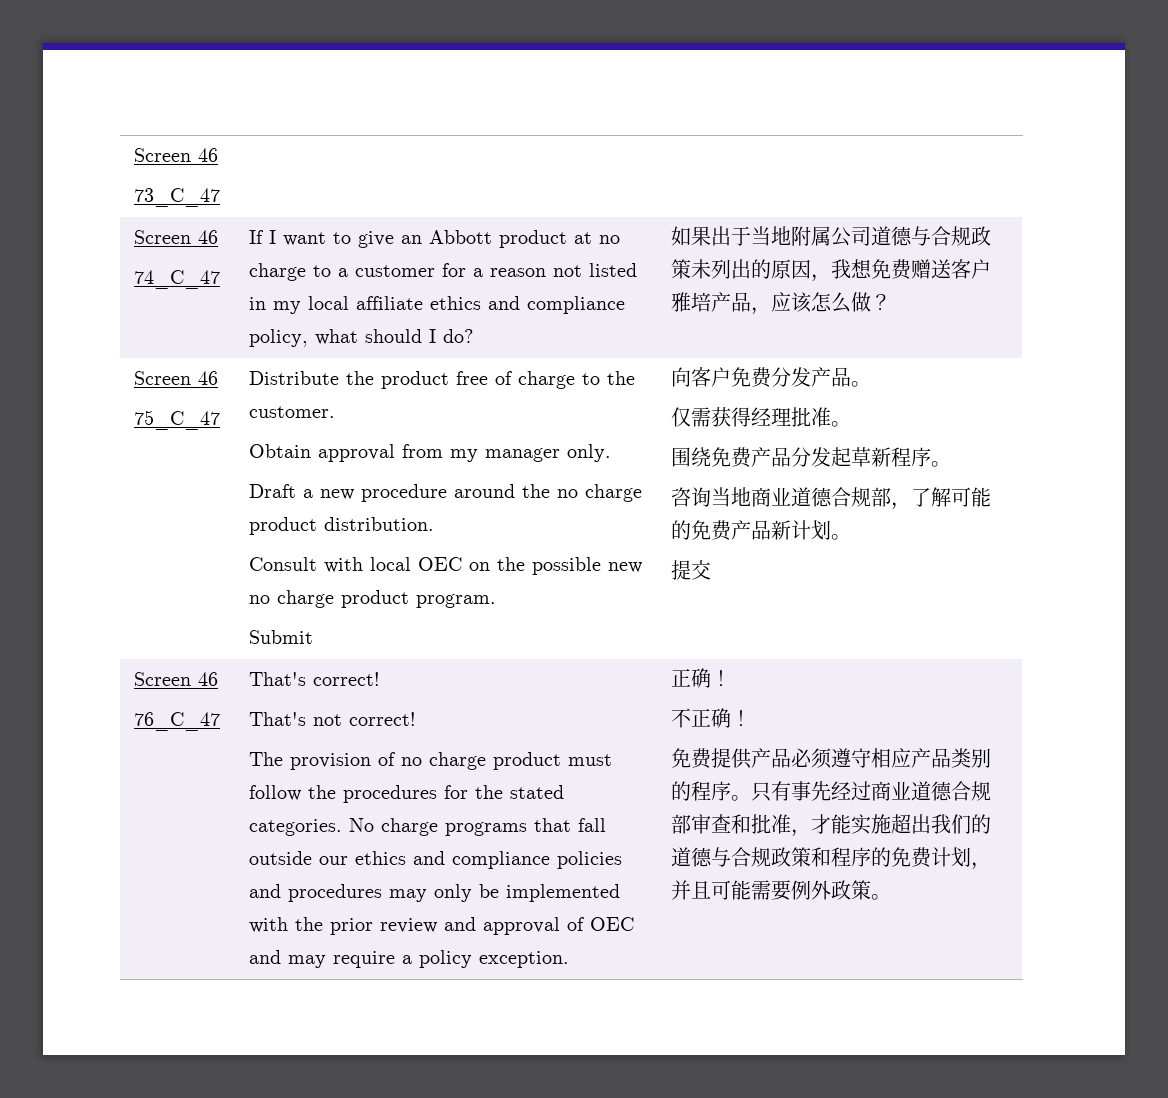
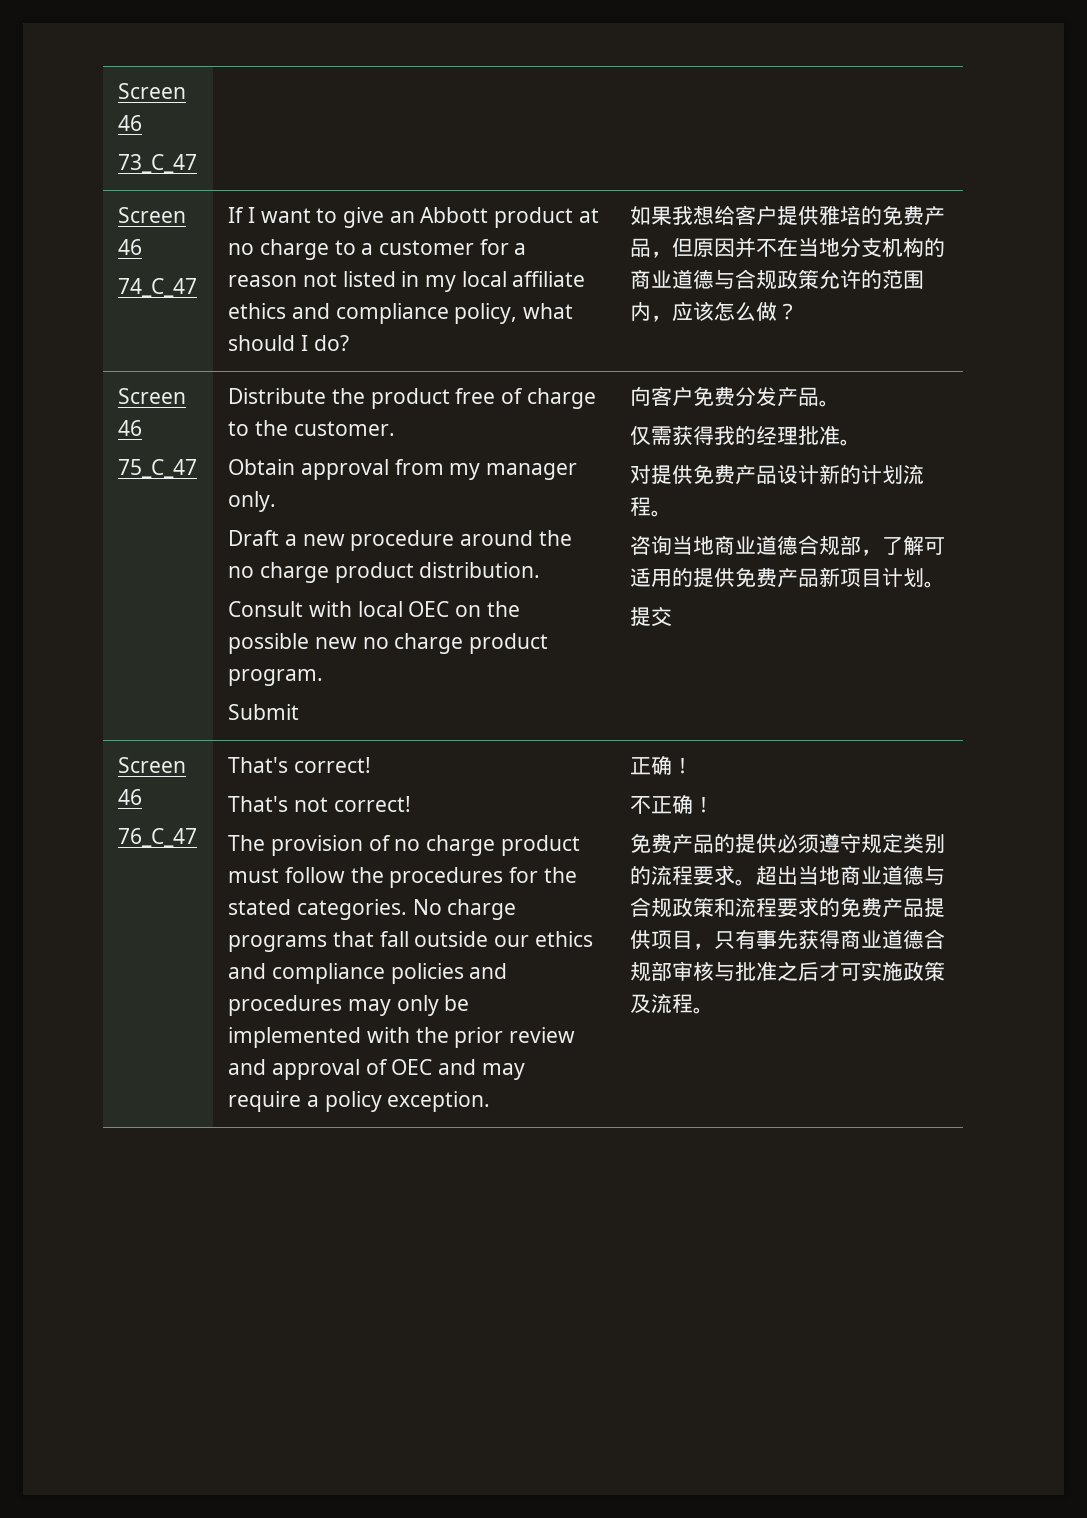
[711,226,992,247] [671,259,992,282] [671,292,752,312] 出于当地附属公司道德与合规政策未列出的原因，我想免费赠送客户雅培产品 -> [672,205,946,226] [630,237,946,258] [630,269,925,289] [630,301,652,321] 我想给客户提供雅培的免费产品，但原因并不在当地分支机构的商业道德与合规政策允许的范围内
(752, 417) none -> [714,425,757,445] 我的
[671,447,932,468] 围绕免费产品分发起草新程序 -> [630,464,925,485] [630,497,652,516] 对提供免费产品设计新的计划流程
[971,487,992,507] [671,520,692,540] 能的 -> [630,568,736,587] 适用的提供
(792, 530) none -> [840,568,883,587] 项目
[711,748,992,769] [671,781,752,801] 提供产品必须遵守相应产品类别的程序。 -> [672,833,946,854] [630,865,946,886] [630,897,946,918] [630,930,715,950] 产品的提供必须遵守规定类别的流程要求。超出当地商业道德与合规政策和流程要求的免费产品提供项目，
[831,781,872,801] 经过 -> [798,930,841,950] 获得
[711,814,992,837] [671,847,992,870] [671,880,872,901] 查和批准，才能实施超出我们的道德与合规政策和程序的免费计划，并且可能需要例外政策 -> [693,961,946,981] [630,993,694,1013] 核与批准之后才可实施政策及流程

